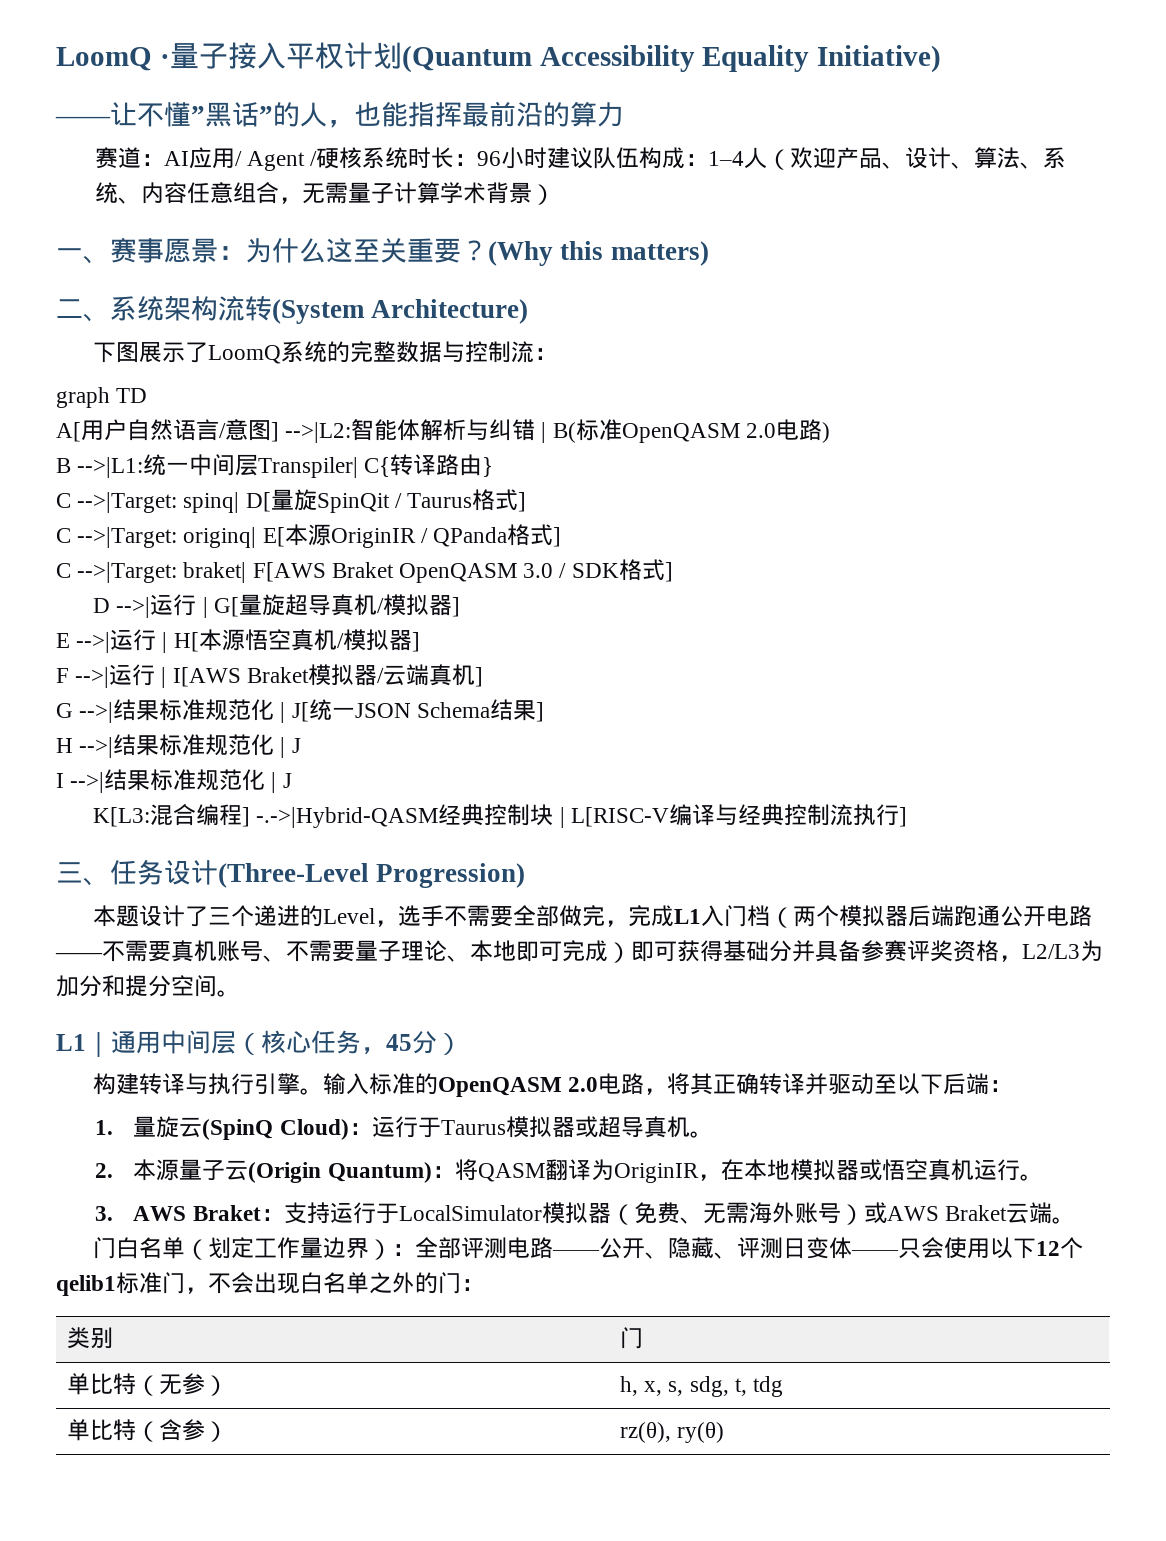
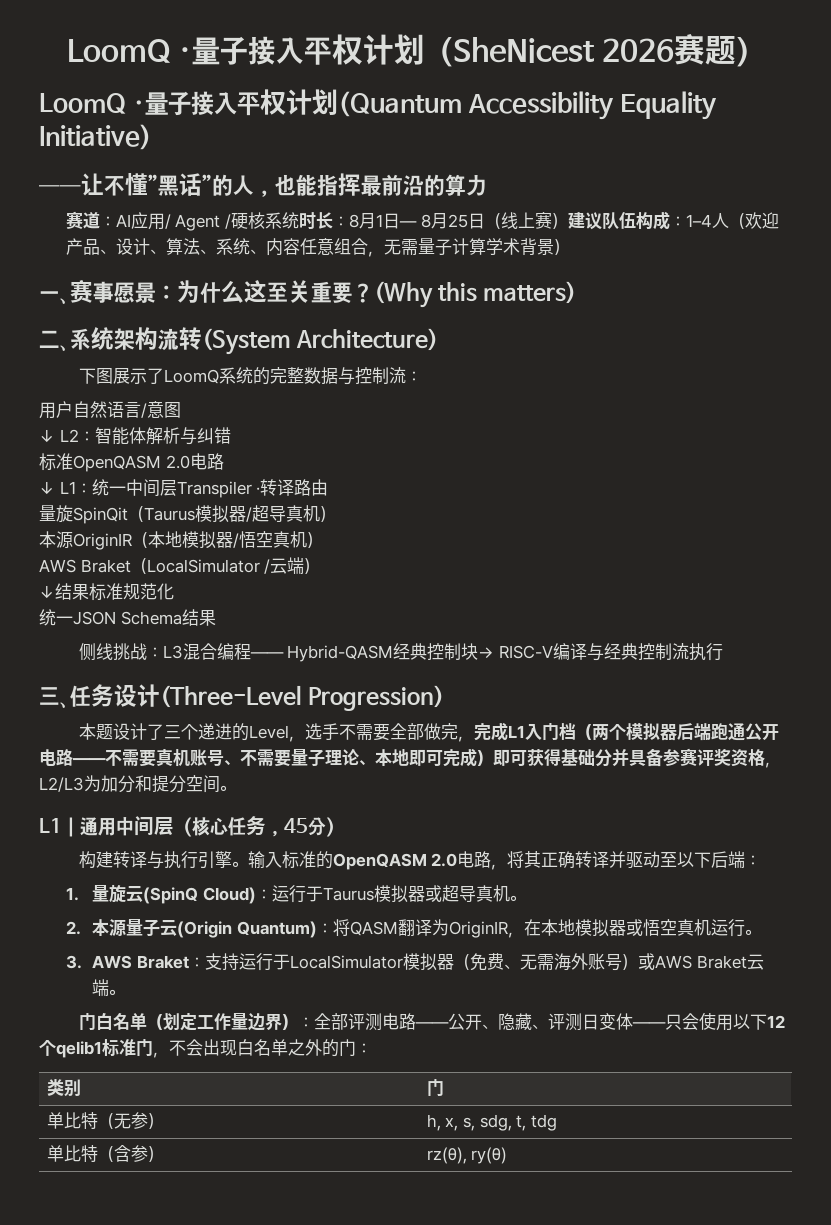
[56,42,402,71] LoomQ ·量子接入平权计划 -> [66,34,765,67] [39,89,339,116] LoomQ ·量子接入平权计划（SheNicest 2026赛题） // LoomQ ·量子接入平权计划
[477,147,548,169] 96小时 -> [348,211,568,229] 8月1日— 8月25日（线上赛）
[56,387,148,408] [56,422,81,442] graph TD // A[ -> (422, 376) none
[271,422,352,443] ] -->|L2: -> [39,429,95,443] // ↓ L2：
[541,422,576,443] | B( -> (231, 435) //
[821,422,830,443] [56,457,144,478] ) // B -->|L1: -> [39,481,92,495] // ↓ L1：
[258,457,391,478] Transpiler| C{ -> [176,481,261,498] Transpiler ·
[482,457,494,477] [56,489,527,513] [56,524,562,548] [56,559,673,583] [93,594,460,618] [56,629,420,653] [56,664,483,688] [56,699,309,723] } // C -->|Target: spinq| D[量旋SpinQit / Taurus格式] // C -->|Target: originq| E[本源OriginIR / QPanda格式] // C -->|Target: braket| F[AWS Braket OpenQASM 3.0 / SDK格式] // D -->|运行 | G[量旋超导真机/模拟器] // E -->|运行 | H[本源悟空真机/模拟器] // F -->|运行 | I[AWS Braket模拟器/云端真机] // G -->|结果标准规范化 | J[ -> [39,505,336,524] [39,531,323,550] [39,557,321,574] [39,583,174,601] // 量旋SpinQit（Taurus模拟器/超导真机） // 本源OriginIR（本地模拟器/悟空真机） // AWS Braket（LocalSimulator /云端） // ↓结果标准规范化 //
[535,702,544,722] [56,734,301,758] [56,769,292,793] [93,804,439,828] ] // H -->|结果标准规范化 | J // I -->|结果标准规范化 | J // K[L3:混合编程] -.->|Hybrid-QASM -> [78,643,394,662] // 侧线挑战：L3混合编程—— Hybrid-QASM
[559,807,669,828] | L[RISC-V -> [478,645,553,659] → RISC-V
[898,807,907,827] ] -> (723, 652) none

